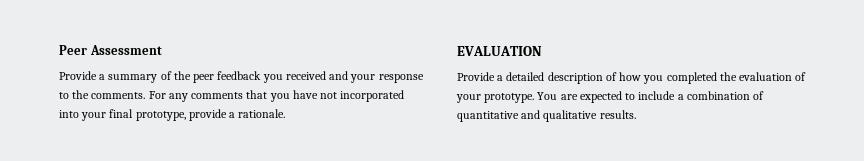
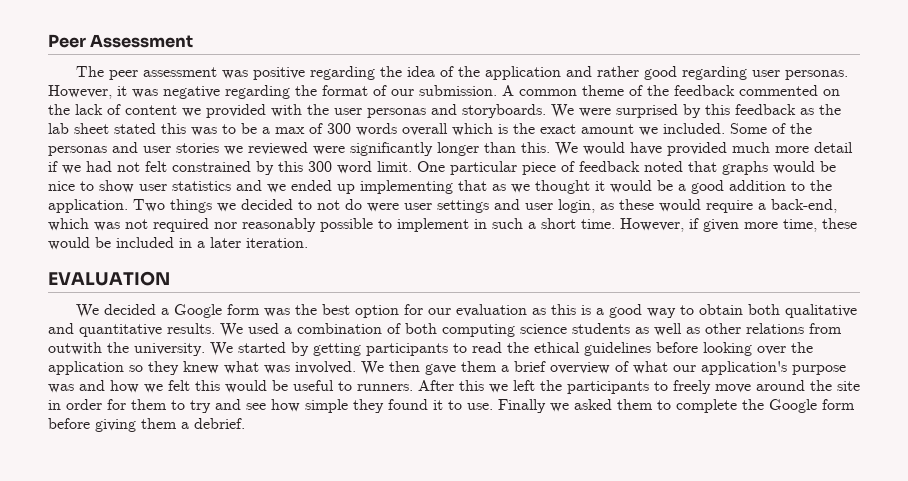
[59,71,424,83] [59,90,405,102] [59,109,286,121] [457,46,542,56] [457,72,807,84] [456,91,765,103] [457,110,636,122] Provide a summary of the peer feedback you received and your response to the comments. For any comments that you have not incorporated into your final prototype, provide a rationale. // EVALUATION // Provide a detailed description of how you completed the evaluation of your prototype. You are expected to include a combination of quantitative and qualitative results. -> [76,66,849,80] [48,85,840,99] [48,104,841,118] [48,123,812,136] [48,142,853,156] [48,161,836,175] [48,180,832,194] [48,199,837,213] [48,218,857,232] [48,237,308,250] [48,271,170,286] [76,304,858,318] [48,323,842,337] [48,342,813,356] [48,361,846,375] [48,380,860,394] [48,399,855,413] [48,418,245,432] The peer assessment was positive regarding the idea of the application and rather good regarding user personas. However, it was negative regarding the format of our submission. A common theme of the feedback commented on the lack of content we provided with the user personas and storyboards. We were surprised by this feedback as the lab sheet stated this was to be a max of 300 words overall which is the exact amount we included. Some of the personas and user stories we reviewed were significantly longer than this. We would have provided much more detail if we had not felt constrained by this 300 word limit. One particular piece of feedback noted that graphs would be nice to show user statistics and we ended up implementing that as we thought it would be a good addition to the application. Two things we decided to not do were user settings and user login, as these would require a back-end, which was not required nor reasonably possible to implement in such a short time. However, if given more time, these would be included in a later iteration. // EVALUATION // We decided a Google form was the best option for our evaluation as this is a good way to obtain both qualitative and quantitative results. We used a combination of both computing science students as well as other relations from outwith the university. We started by getting participants to read the ethical guidelines before looking over the application so they knew what was involved. We then gave them a brief overview of what our application's purpose was and how we felt this would be useful to runners. After this we left the participants to freely move around the site in order for them to try and see how simple they found it to use. Finally we asked them to complete the Google form before giving them a debrief.

